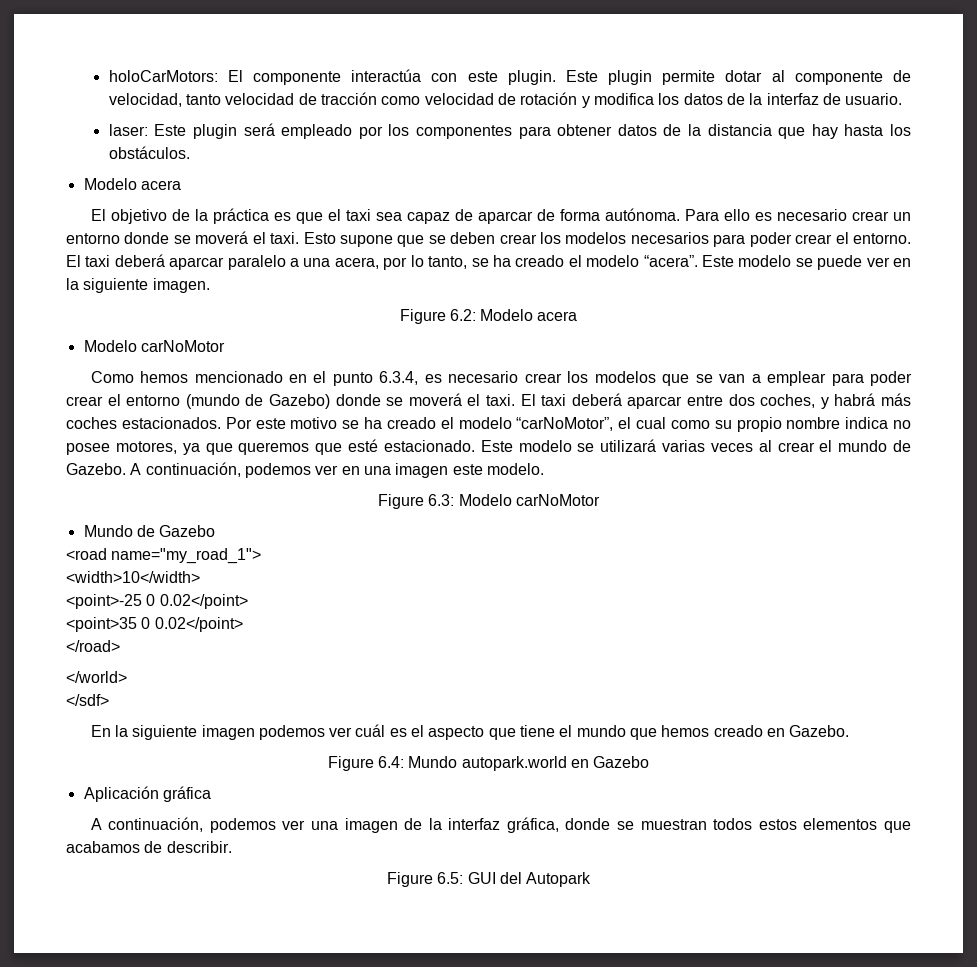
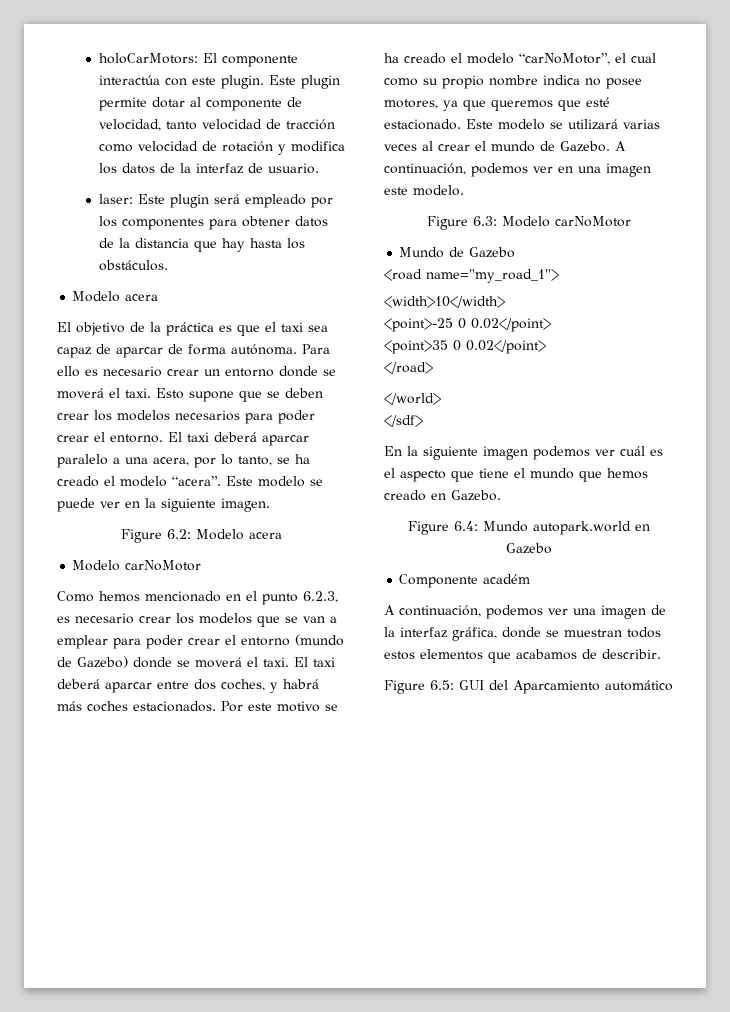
[379,371,419,385] 6.3.4, -> [303,591,338,603] 6.2.3,
[83,786,211,802] Aplicación gráfica -> [399,574,531,588] Componente académ
[526,872,592,887] Autopark -> [513,680,673,694] Aparcamiento automático

